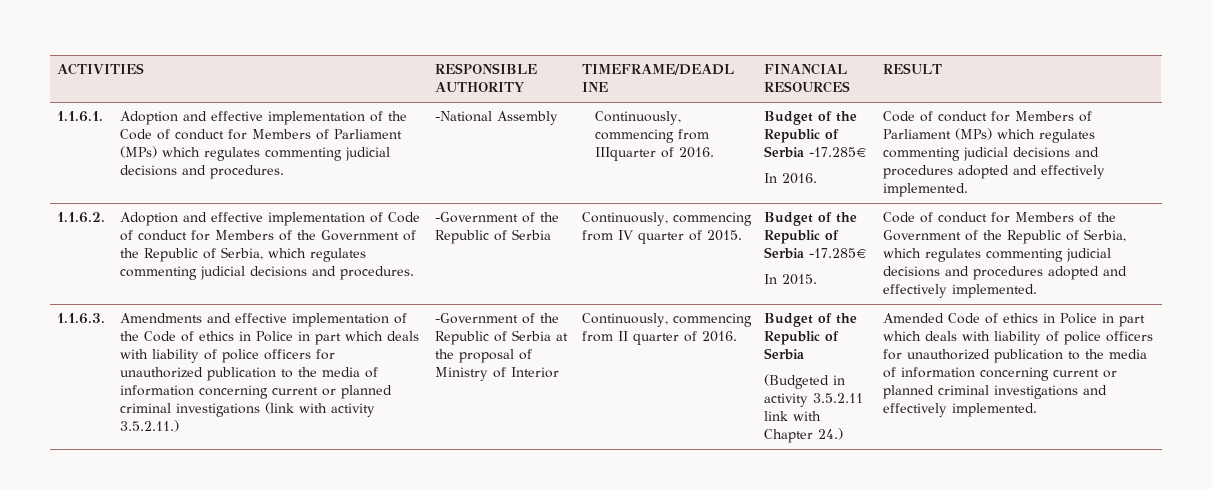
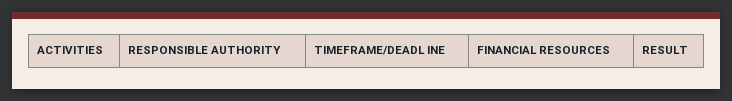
[57,111,104,122] [120,111,408,125] [120,129,403,140] [120,146,391,161] [120,165,285,179] [435,111,559,125] [595,111,682,125] [595,129,710,143] [595,147,715,161] [764,111,858,125] [764,129,840,143] [764,146,867,158] [764,173,818,184] [883,111,1093,122] [883,128,1096,143] [883,147,1100,161] [883,165,1106,179] [883,183,969,197] [57,212,106,223] [120,212,421,226] [120,230,417,241] [120,247,367,262] [120,266,415,280] [435,212,560,223] [435,229,552,244] [582,212,752,226] [582,230,743,244] [764,212,858,226] [764,230,840,244] [764,247,867,259] [764,274,818,285] [883,212,1117,223] [883,229,1127,244] [883,248,1112,262] [883,266,1128,280] [883,284,1038,298] [57,313,106,324] [120,313,408,327] [120,331,420,345] [120,349,336,363] [120,367,379,381] [120,385,393,399] [120,402,376,417] [120,420,180,432] [435,313,560,324] [435,330,569,345] [435,349,533,363] [435,367,560,381] [582,313,752,327] [582,331,738,345] [764,313,858,327] [764,331,840,345] [764,348,805,360] [764,374,846,389] [764,393,864,407] [764,411,822,421] [764,428,844,443] [883,313,1146,327] [883,331,1154,345] [883,349,1148,363] [883,367,1118,381] [883,385,1108,399] [883,403,1038,417] // 1.1.6.1. | Adoption and effective implementation of the Code of conduct for Members of Parliament (MPs) which regulates commenting judicial decisions and procedures. | -National Assembly | Continuously, commencing from IIIquarter of 2016. | Budget of the Republic of Serbia -17.285€ // In 2016. | Code of conduct for Members of Parliament (MPs) which regulates commenting judicial decisions and procedures adopted and effectively implemented. // 1.1.6.2. | Adoption and effective implementation of Code of conduct for Members of the Government of the Republic of Serbia, which regulates commenting judicial decisions and procedures. | -Government of the Republic of Serbia | Continuously, commencing from IV quarter of 2015. | Budget of the Republic of Serbia -17.285€ // In 2015. | Code of conduct for Members of the Government of the Republic of Serbia, which regulates commenting judicial decisions and procedures adopted and effectively implemented. // 1.1.6.3. | Amendments and effective implementation of the Code of ethics in Police in part which deals with liability of police officers for unauthorized publication to the media of information concerning current or planned criminal investigations (link with activity 3.5.2.11.) | -Government of the Republic of Serbia at the proposal of Ministry of Interior | Continuously, commencing from II quarter of 2016. | Budget of the Republic of Serbia // (Budgeted in activity 3.5.2.11 link with Chapter 24.) | Amended Code of ethics in Police in part which deals with liability of police officers for unauthorized publication to the media of information concerning current or planned criminal investigations and effectively implemented. -> (688, 50) none

